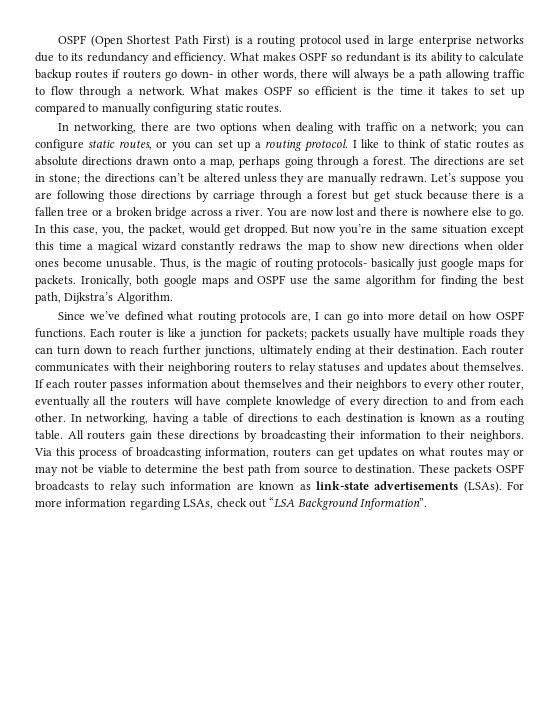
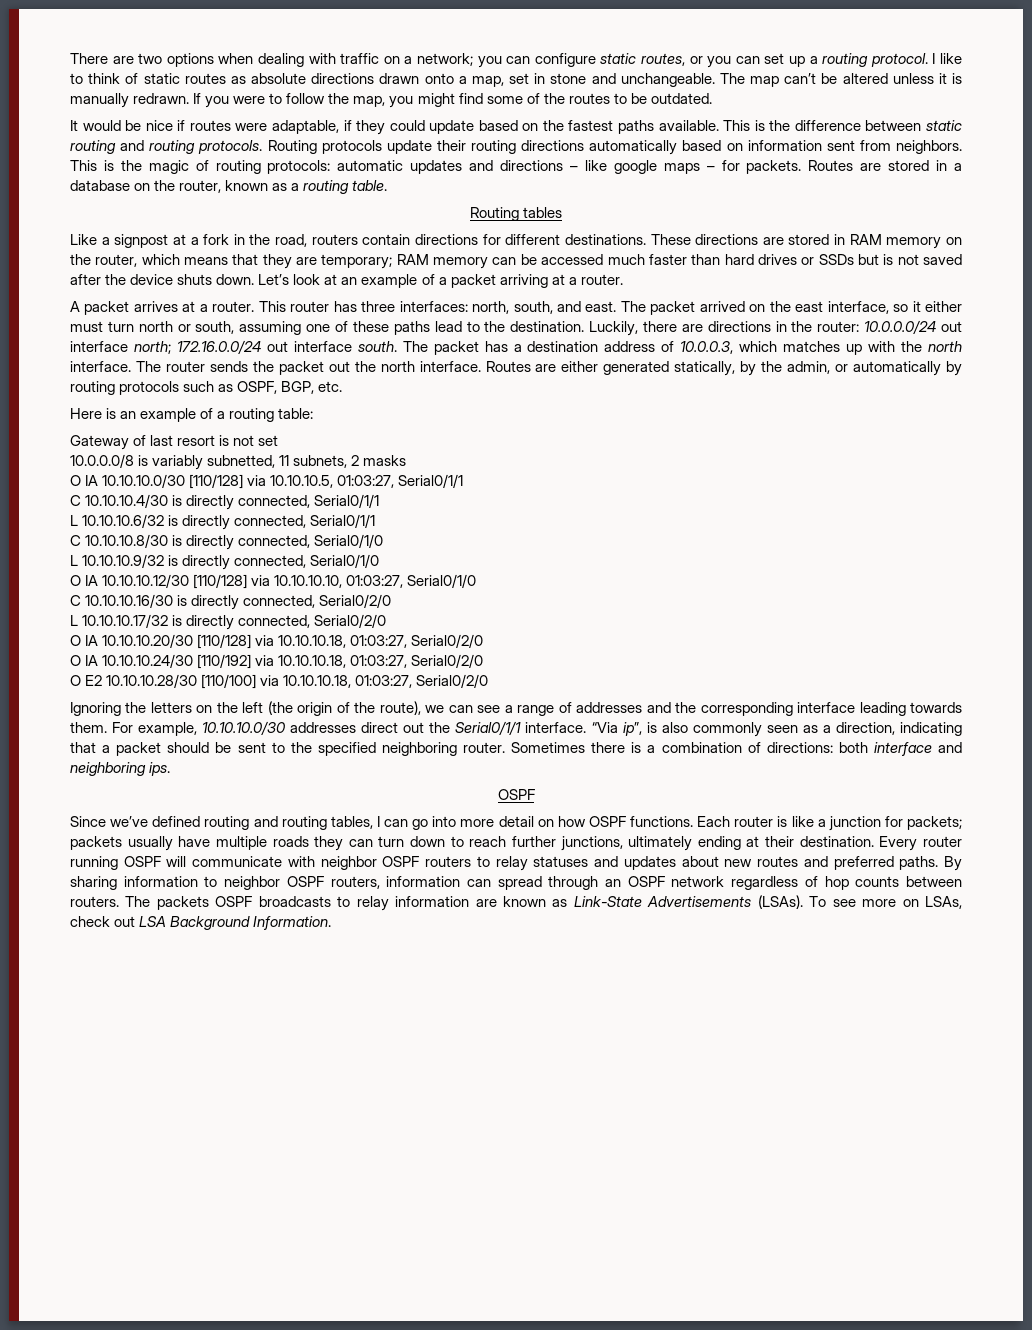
[58,35,524,47] [35,52,525,64] [35,69,524,81] [35,86,524,98] [35,103,282,115] [58,122,170,134] OSPF (Open Shortest Path First) is a routing protocol used in large enterprise networks due to its redundancy and efficiency. What makes OSPF so redundant is its ability to calculate backup routes if routers go down- in other words, there will always be a path allowing traffic to flow through a network. What makes OSPF so efficient is the time it takes to set up compared to manually configuring static routes. // In networking, there -> [70,53,108,64] There
[239,156,524,168] [35,173,524,185] [35,190,525,202] [35,207,525,219] [35,224,524,236] [35,241,524,253] [35,258,190,269] perhaps going through a forest. The directions are set in stone; the directions can’t be altered unless they are manually redrawn. Let’s suppose you are following those directions by carriage through a forest but get stuck because there is a fallen tree or a broken bridge across a river. You are now lost and there is nowhere else to go. In this case, you, the packet, would get dropped. But now you’re in the same situation except this time a magical wizard constantly redraws the map to show new directions when older ones become unusable. Thus, -> [509,73,962,87] [70,93,712,108] [70,120,963,135] [70,140,962,155] [70,160,97,171] set in stone and unchangeable. The map can’t be altered unless it is manually redrawn. If you were to follow the map, you might find some of the routes to be outdated. // It would be nice if routes were adaptable, if they could update based on the fastest paths available. This is the difference between static routing and routing protocols. Routing protocols update their routing directions automatically based on information sent from neighbors. This
[316,258,505,270] protocols- basically just google maps -> [267,160,715,174] protocols: automatic updates and directions – like google maps –
[80,275,524,287] [35,292,173,304] Ironically, both google maps and OSPF use the same algorithm for finding the best path, Dijkstra’s Algorithm. -> [808,160,962,171] [70,180,388,194] [469,207,563,221] [70,234,962,249] [70,254,962,269] [70,274,623,288] [70,301,963,315] [70,320,963,336] [70,340,962,355] [70,361,963,376] [70,381,343,395] [70,408,314,422] [70,435,279,450] [70,454,407,470] [70,474,464,489] [70,494,380,510] [70,514,376,530] [70,534,384,550] [70,554,380,570] [70,574,477,589] [70,594,392,610] [70,614,387,630] [70,634,484,649] [70,654,484,669] [70,674,489,689] [70,701,963,716] [70,721,963,737] [70,742,963,756] [70,762,171,776] [497,789,535,800] Routes are stored in a database on the router, known as a routing table. // Routing tables // Like a signpost at a fork in the road, routers contain directions for different destinations. These directions are stored in RAM memory on the router, which means that they are temporary; RAM memory can be accessed much faster than hard drives or SSDs but is not saved after the device shuts down. Let’s look at an example of a packet arriving at a router. // A packet arrives at a router. This router has three interfaces: north, south, and east. The packet arrived on the east interface, so it either must turn north or south, assuming one of these paths lead to the destination. Luckily, there are directions in the router: 10.0.0.0/24 out interface north; 172.16.0.0/24 out interface south. The packet has a destination address of 10.0.0.3, which matches up with the north interface. The router sends the packet out the north interface. Routes are either generated statically, by the admin, or automatically by routing protocols such as OSPF, BGP, etc. // Here is an example of a routing table: // Gateway of last resort is not set // 10.0.0.0/8 is variably subnetted, 11 subnets, 2 masks // O IA 10.10.10.0/30 [110/128] via 10.10.10.5, 01:03:27, Serial0/1/1 // C 10.10.10.4/30 is directly connected, Serial0/1/1 // L 10.10.10.6/32 is directly connected, Serial0/1/1 // C 10.10.10.8/30 is directly connected, Serial0/1/0 // L 10.10.10.9/32 is directly connected, Serial0/1/0 // O IA 10.10.10.12/30 [110/128] via 10.10.10.10, 01:03:27, Serial0/1/0 // C 10.10.10.16/30 is directly connected, Serial0/2/0 // L 10.10.10.17/32 is directly connected, Serial0/2/0 // O IA 10.10.10.20/30 [110/128] via 10.10.10.18, 01:03:27, Serial0/2/0 // O IA 10.10.10.24/30 [110/192] via 10.10.10.18, 01:03:27, Serial0/2/0 // O E2 10.10.10.28/30 [110/100] via 10.10.10.18, 01:03:27, Serial0/2/0 // Ignoring the letters on the left (the origin of the route), we can see a range of addresses and the corresponding interface leading towards them. For example, 10.10.10.0/30 addresses direct out the Serial0/1/1 interface. “Via ip”, is also commonly seen as a direction, indicating that a packet should be sent to the specified neighboring router. Sometimes there is a combination of directions: both interface and neighboring ips. // OSPF
[167,311,311,323] what routing protocols are, -> [204,816,373,830] routing and routing tables,
[461,345,525,355] [35,362,230,374] Each router communicates with their neighboring -> [879,836,963,851] [70,856,420,870] Every router running OSPF will communicate with neighbor OSPF
[462,362,524,371] [35,379,524,391] [35,396,524,408] [35,413,525,425] [35,430,524,442] [34,447,524,459] [35,464,451,476] themselves. If each router passes information about themselves and their neighbors to every other router, eventually all the routers will have complete knowledge of every direction to and from each other. In networking, having a table of directions to each destination is known as a routing table. All routers gain these directions by broadcasting their information to their neighbors. Via this process of broadcasting information, routers can get updates on what routes may or may not be viable to determine the best path from source to destination. These -> [724,856,962,871] [70,876,963,890] [70,896,151,907] new routes and preferred paths. By sharing information to neighbor OSPF routers, information can spread through an OSPF network regardless of hop counts between routers. The
[141,481,166,491] such -> (389, 903) none
[315,481,524,493] [35,497,427,510] link-state advertisements (LSAs). For more information regarding LSAs, check out “LSA Background Information”. -> [573,895,963,909] [70,916,332,930] Link-State Advertisements (LSAs). To see more on LSAs, check out LSA Background Information.

